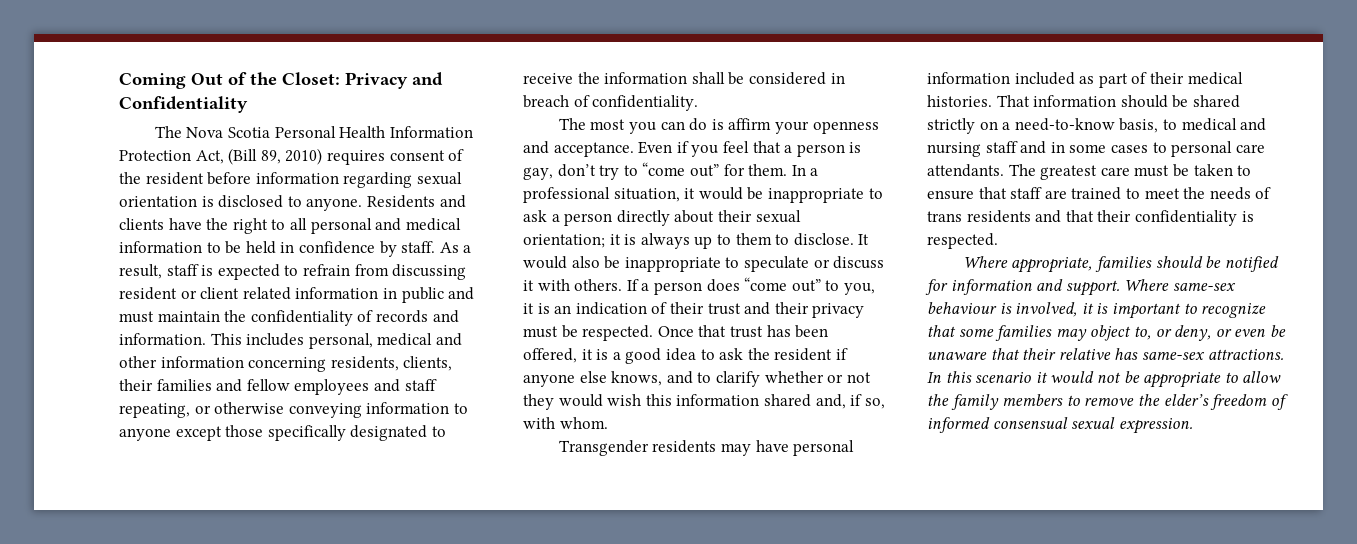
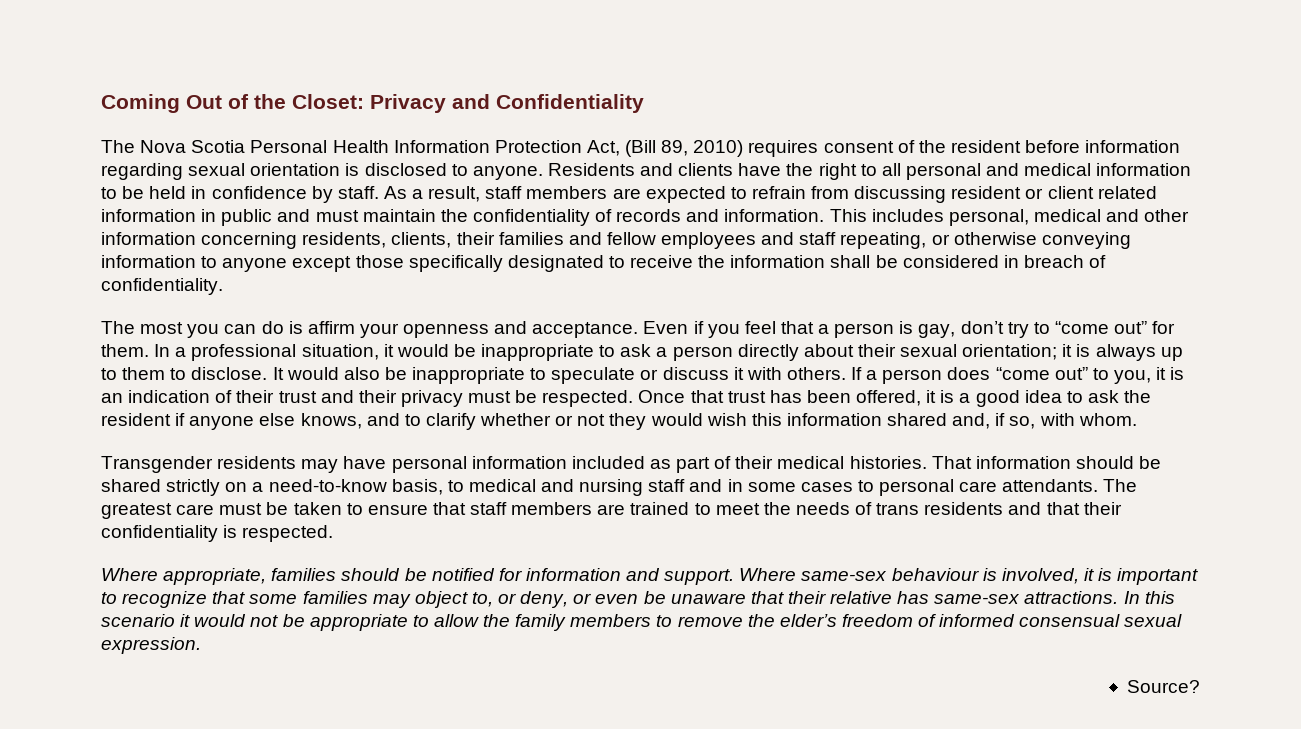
[201,265,214,276] is -> [526,186,641,199] members are
(1043, 193) none -> [511,502,593,515] members
(1193, 426) none -> [1127,680,1200,693] // Source?

